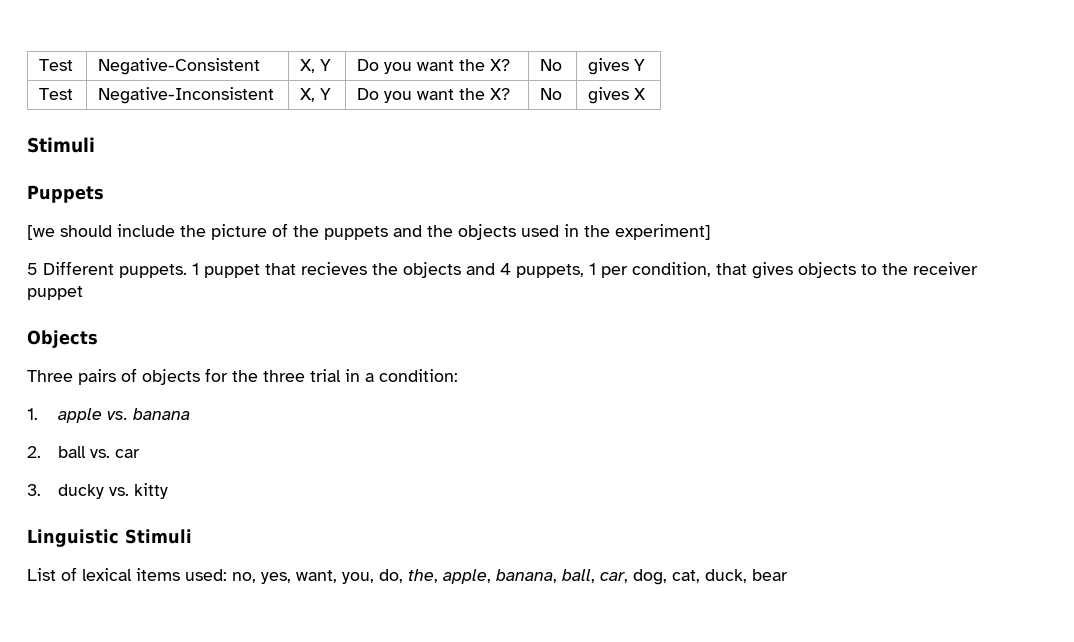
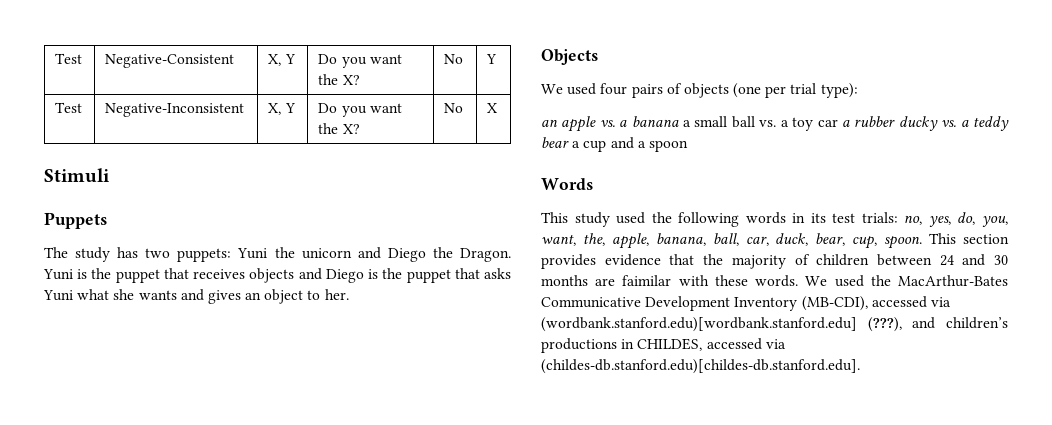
[588,58,630,75] gives -> (464, 59) none
[588,87,630,104] gives -> (464, 108) none
[27,223,711,240] [27,261,978,279] [27,286,83,300] [27,330,98,348] [27,368,458,385] [27,408,38,420] [we should include the picture of the puppets and the objects used in the experiment] // 5 Different puppets. 1 puppet that recieves the objects and 4 puppets, 1 per condition, that gives objects to the receiver puppet // Objects // Three pairs of objects for the three trial in a condition: // 1. -> [44,247,511,262] [43,268,511,283] [43,289,349,304] [541,49,598,65] [541,83,858,98] [541,119,558,127] The study has two puppets: Yuni the unicorn and Diego the Dragon. Yuni is the puppet that receives objects and Diego is the puppet that asks Yuni what she wants and gives an object to her. // Objects // We used four pairs of objects (one per trial type): // an
(128, 415) none -> [619,120,628,127] a
[27,446,140,458] [27,483,168,499] [27,529,192,547] [27,567,403,584] // 2. ball vs. car // 3. ducky vs. kitty // Linguistic Stimuli // List of lexical items used: no, yes, want, you, do, -> [683,116,1010,131] [541,137,688,152] [541,178,593,190] [541,212,1008,227] [541,234,576,246] a small ball vs. a toy car a rubber ducky vs. a teddy bear a cup and a spoon // Words // This study used the following words in its test trials: no, yes, do, you, want,
[633,569,788,585] dog, cat, duck, bear -> [775,233,1010,249] [541,254,1008,269] [541,275,1008,287] [541,296,951,311] [541,317,1008,332] [541,338,786,353] [541,359,860,374] duck, bear, cup, spoon. This section provides evidence that the majority of children between 24 and 30 months are faimilar with these words. We used the MacArthur-Bates Communicative Development Inventory (MB-CDI), accessed via (wordbank.stanford.edu)[wordbank.stanford.edu] (???), and children’s productions in CHILDES, accessed via (childes-db.stanford.edu)[childes-db.stanford.edu].

